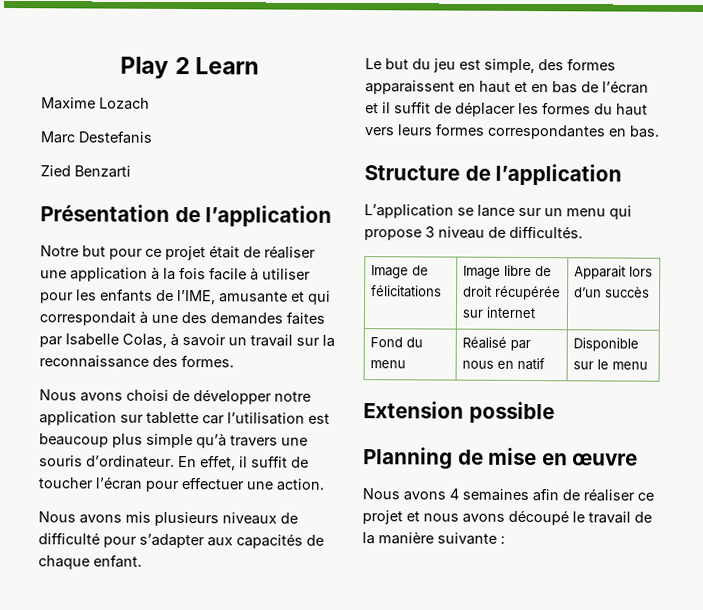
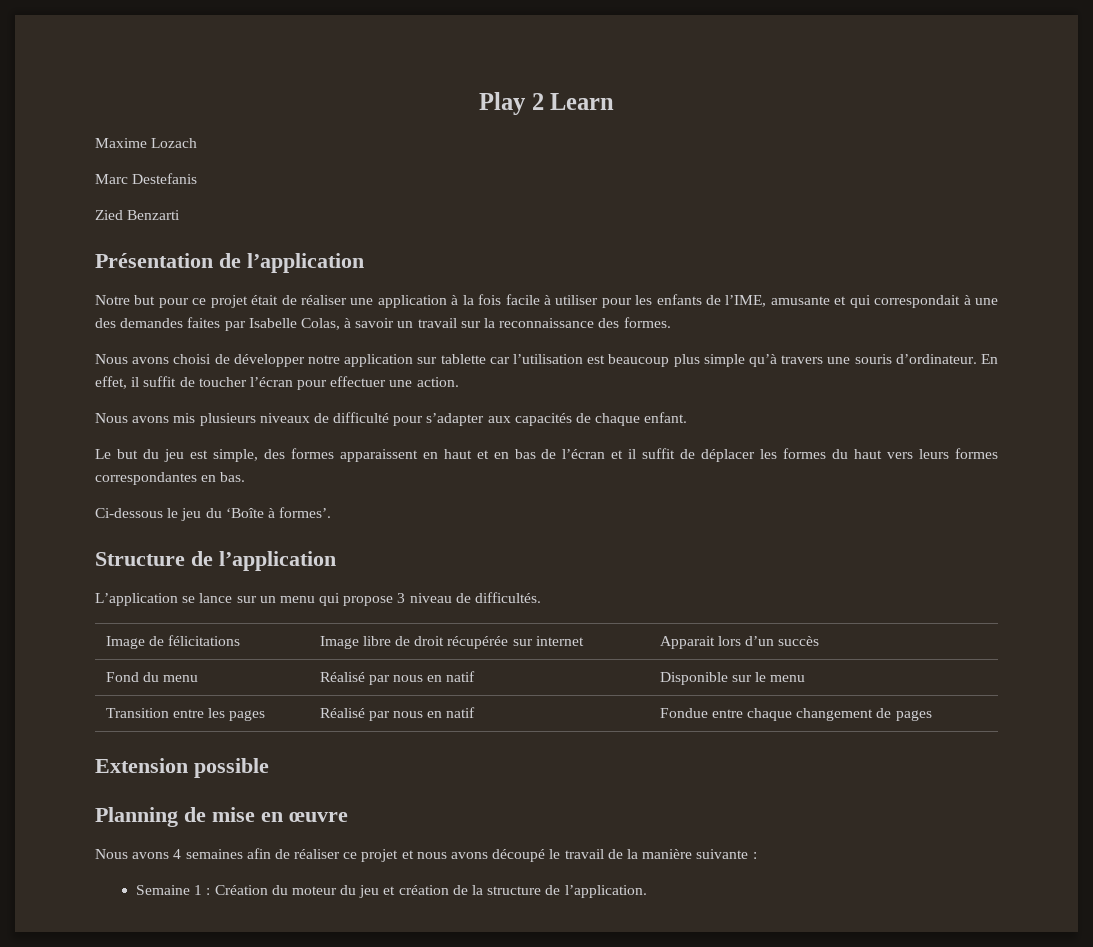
(660, 131) none -> [95,507,332,521] // Ci-dessous le jeu du ‘Boîte à formes’.
(649, 365) none -> [105,708,266,721] [319,707,476,721] [659,708,932,721] // Transition entre les pages | Réalisé par nous en natif | Fondue entre chaque changement de pages
(505, 539) none -> [135,885,647,898] // Semaine 1 : Création du moteur du jeu et création de la structure de l’application.

